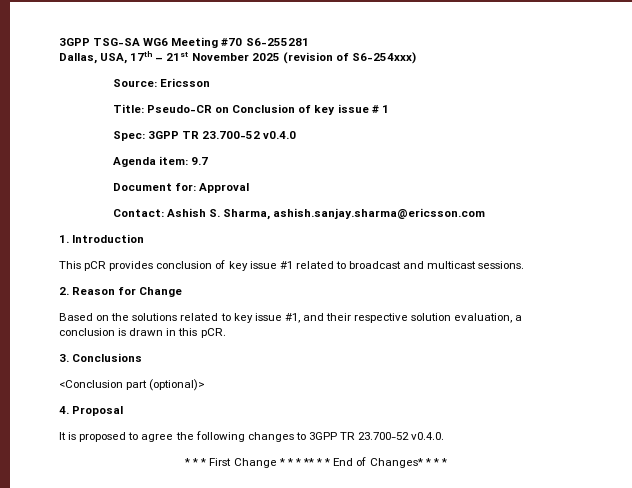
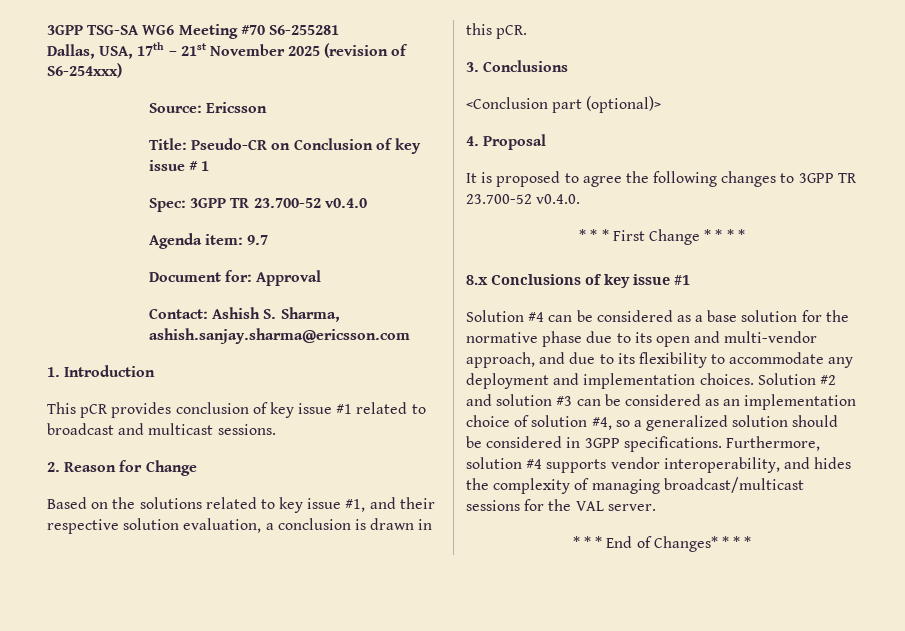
[302,458,314,466] ** -> [737,229,745,241] [466,274,690,288] [466,310,849,322] [466,331,818,347] [466,352,854,368] [466,373,836,389] [466,394,857,410] [466,415,839,431] [466,436,820,452] [466,457,852,473] [466,477,804,494] [466,499,656,511] [572,536,580,548] * // 8.x Conclusions of key issue #1 // Solution #4 can be considered as a base solution for the normative phase due to its open and multi-vendor approach, and due to its flexibility to accommodate any deployment and implementation choices. Solution #2 and solution #3 can be considered as an implementation choice of solution #4, so a generalized solution should be considered in 3GPP specifications. Furthermore, solution #4 supports vendor interoperability, and hides the complexity of managing broadcast/multicast sessions for the VAL server. // *

